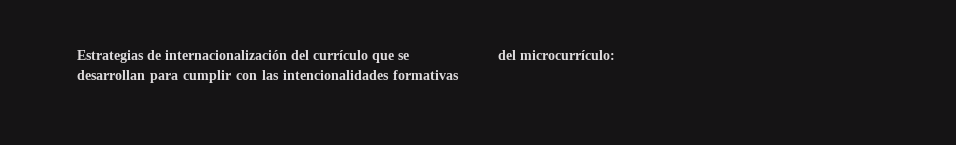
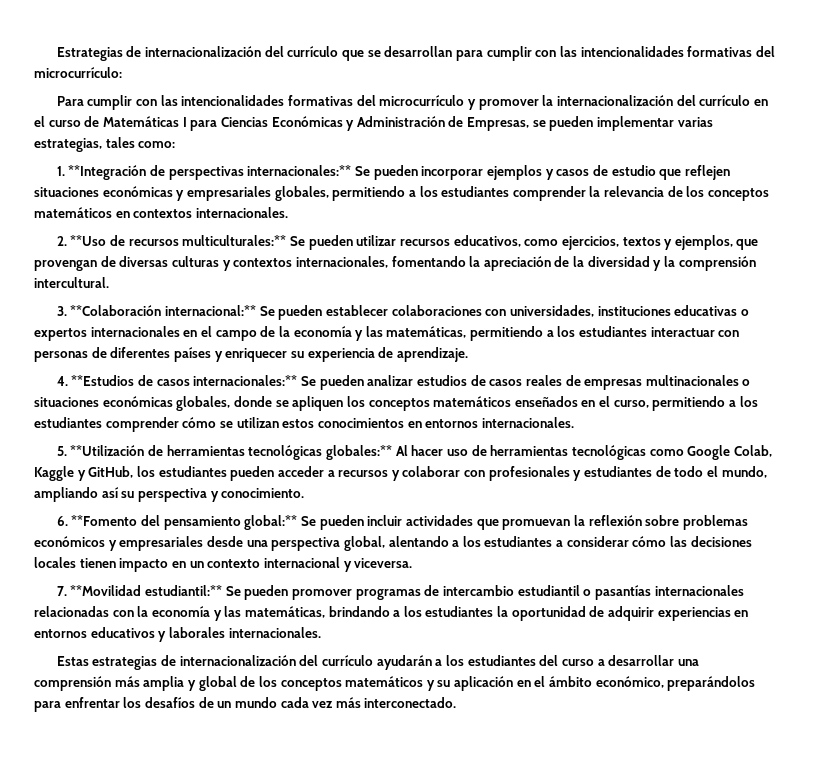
(615, 55) none -> [56,95,768,110] [34,116,713,131] [34,137,176,152] [56,165,730,180] [34,186,770,201] [34,207,288,218] [56,235,759,250] [34,256,756,271] [34,277,109,288] [56,305,749,320] [34,326,740,341] [34,347,468,362] [56,375,751,390] [34,396,758,411] [34,417,574,432] [56,445,772,460] [34,466,767,481] [34,487,305,502] [56,515,748,530] [34,536,752,551] [34,557,413,572] [56,585,744,600] [34,606,749,621] [34,627,321,642] [56,655,699,670] [34,676,756,691] [34,697,457,712] // Para cumplir con las intencionalidades formativas del microcurrículo y promover la internacionalización del currículo en el curso de Matemáticas I para Ciencias Económicas y Administración de Empresas, se pueden implementar varias estrategias, tales como: // 1. **Integración de perspectivas internacionales:** Se pueden incorporar ejemplos y casos de estudio que reflejen situaciones económicas y empresariales globales, permitiendo a los estudiantes comprender la relevancia de los conceptos matemáticos en contextos internacionales. // 2. **Uso de recursos multiculturales:** Se pueden utilizar recursos educativos, como ejercicios, textos y ejemplos, que provengan de diversas culturas y contextos internacionales, fomentando la apreciación de la diversidad y la comprensión intercultural. // 3. **Colaboración internacional:** Se pueden establecer colaboraciones con universidades, instituciones educativas o expertos internacionales en el campo de la economía y las matemáticas, permitiendo a los estudiantes interactuar con personas de diferentes países y enriquecer su experiencia de aprendizaje. // 4. **Estudios de casos internacionales:** Se pueden analizar estudios de casos reales de empresas multinacionales o situaciones económicas globales, donde se apliquen los conceptos matemáticos enseñados en el curso, permitiendo a los estudiantes comprender cómo se utilizan estos conocimientos en entornos internacionales. // 5. **Utilización de herramientas tecnológicas globales:** Al hacer uso de herramientas tecnológicas como Google Colab, Kaggle y GitHub, los estudiantes pueden acceder a recursos y colaborar con profesionales y estudiantes de todo el mundo, ampliando así su perspectiva y conocimiento. // 6. **Fomento del pensamiento global:** Se pueden incluir actividades que promuevan la reflexión sobre problemas económicos y empresariales desde una perspectiva global, alentando a los estudiantes a considerar cómo las decisiones locales tienen impacto en un contexto internacional y viceversa. // 7. **Movilidad estudiantil:** Se pueden promover programas de intercambio estudiantil o pasantías internacionales relacionadas con la economía y las matemáticas, brindando a los estudiantes la oportunidad de adquirir experiencias en entornos educativos y laborales internacionales. // Estas estrategias de internacionalización del currículo ayudarán a los estudiantes del curso a desarrollar una comprensión más amplia y global de los conceptos matemáticos y su aplicación en el ámbito económico, preparándolos para enfrentar los desafíos de un mundo cada vez más interconectado.

